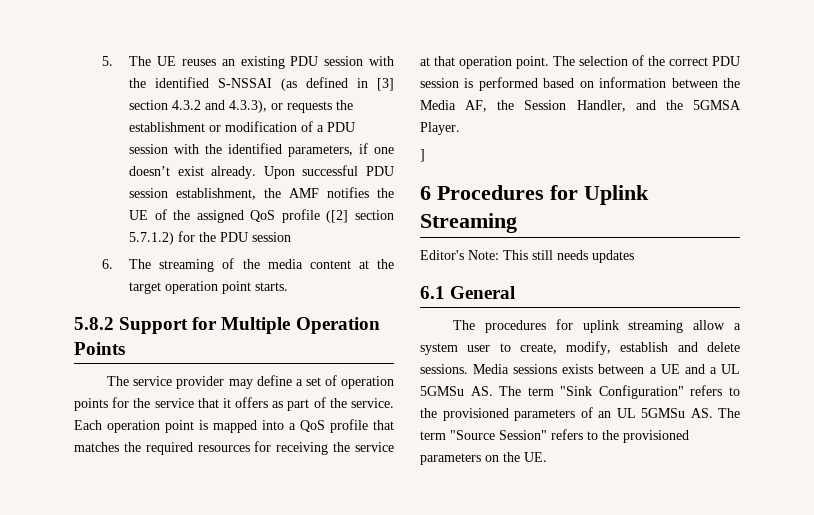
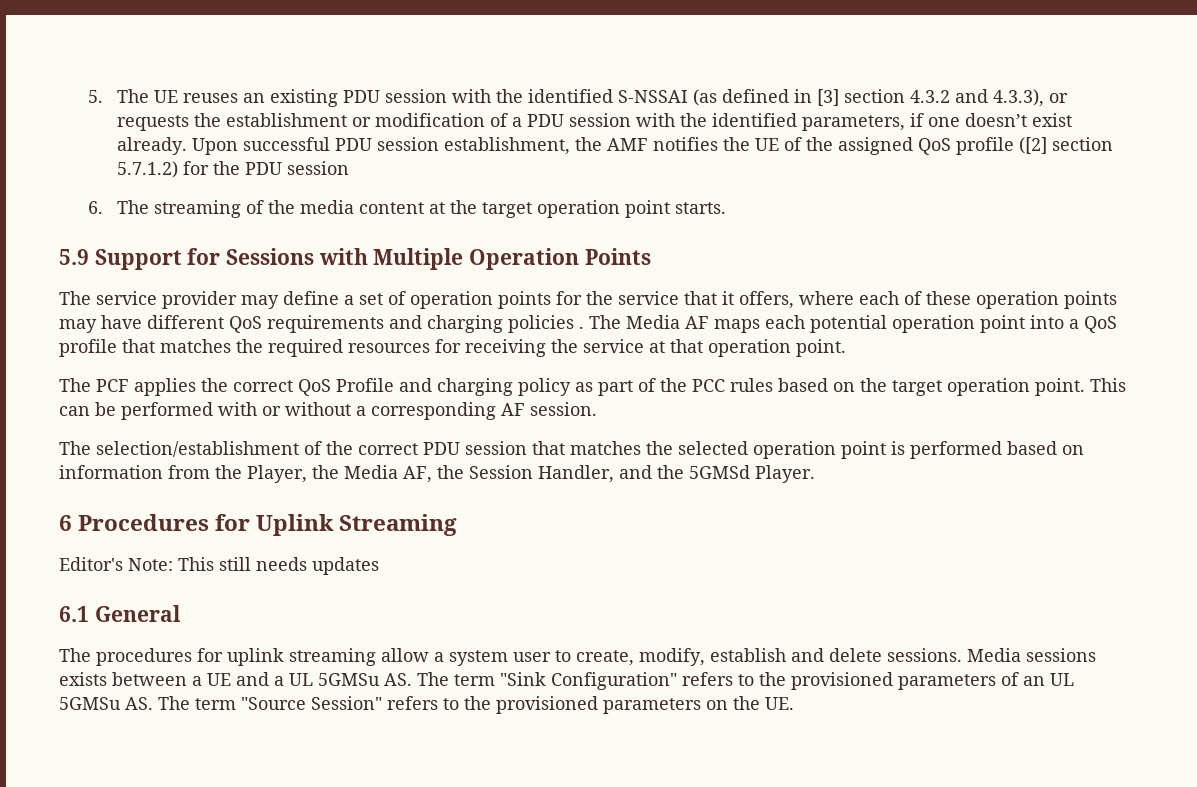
[74,317,114,330] 5.8.2 -> [59,249,89,265] 5.9
(218, 323) none -> [226,248,368,265] Sessions with
[235,397,395,411] [74,420,257,433] offers as part of the service. Each operation point is mapped -> [739,291,1117,309] [59,315,1025,333] offers, where each of these operation points may have different QoS requirements and charging policies . The Media AF maps each potential operation point
[553,56,628,66] The selection -> [59,378,1126,396] [59,402,597,420] [59,441,299,457] // The PCF applies the correct QoS Profile and charging policy as part of the PCC rules based on the target operation point. This can be performed with or without a corresponding AF session. // The selection/establishment
(459, 83) none -> [532,441,886,459] that matches the selected operation point
[671,78,718,88] between -> [168,465,307,483] from the Player,
[693,100,741,110] 5GMSA -> [689,465,750,479] 5GMSd
[420,149,425,162] // ] -> (815, 474) none

